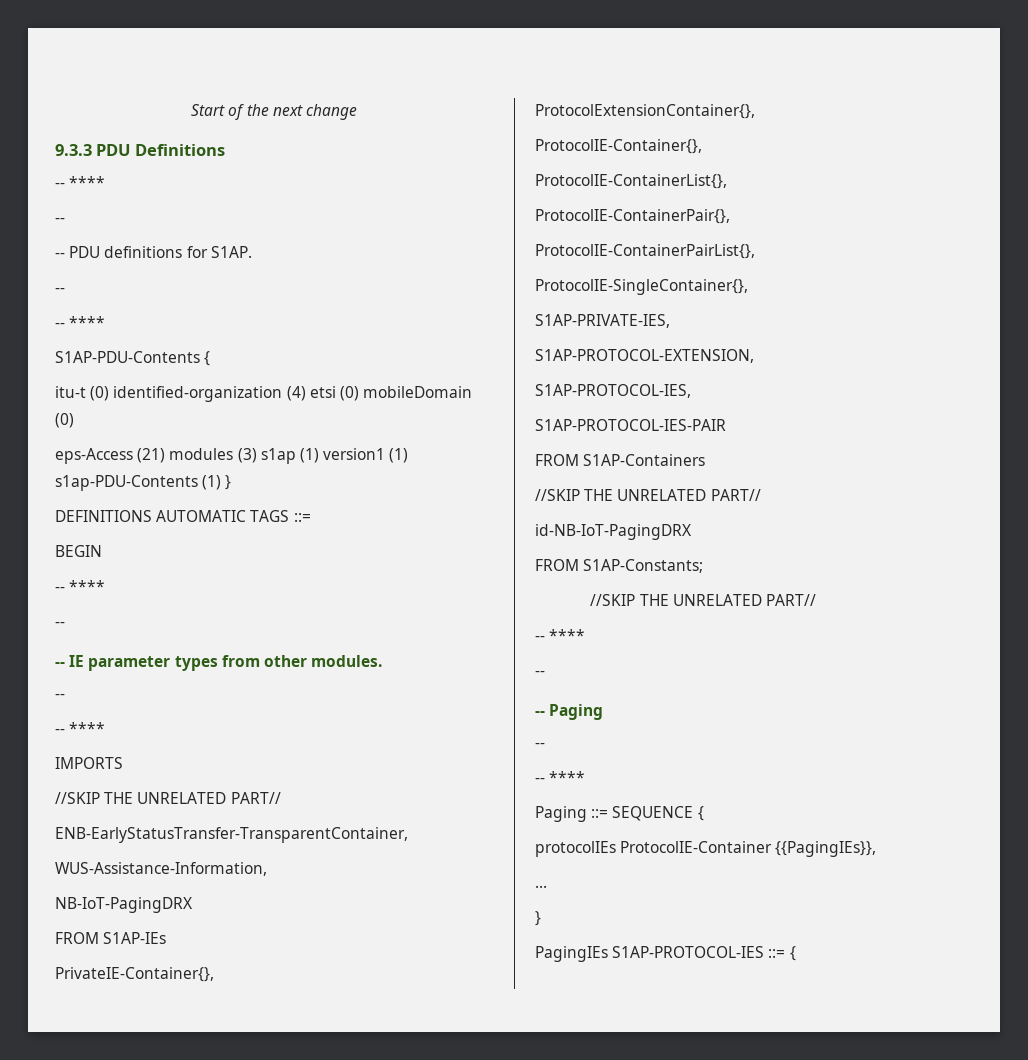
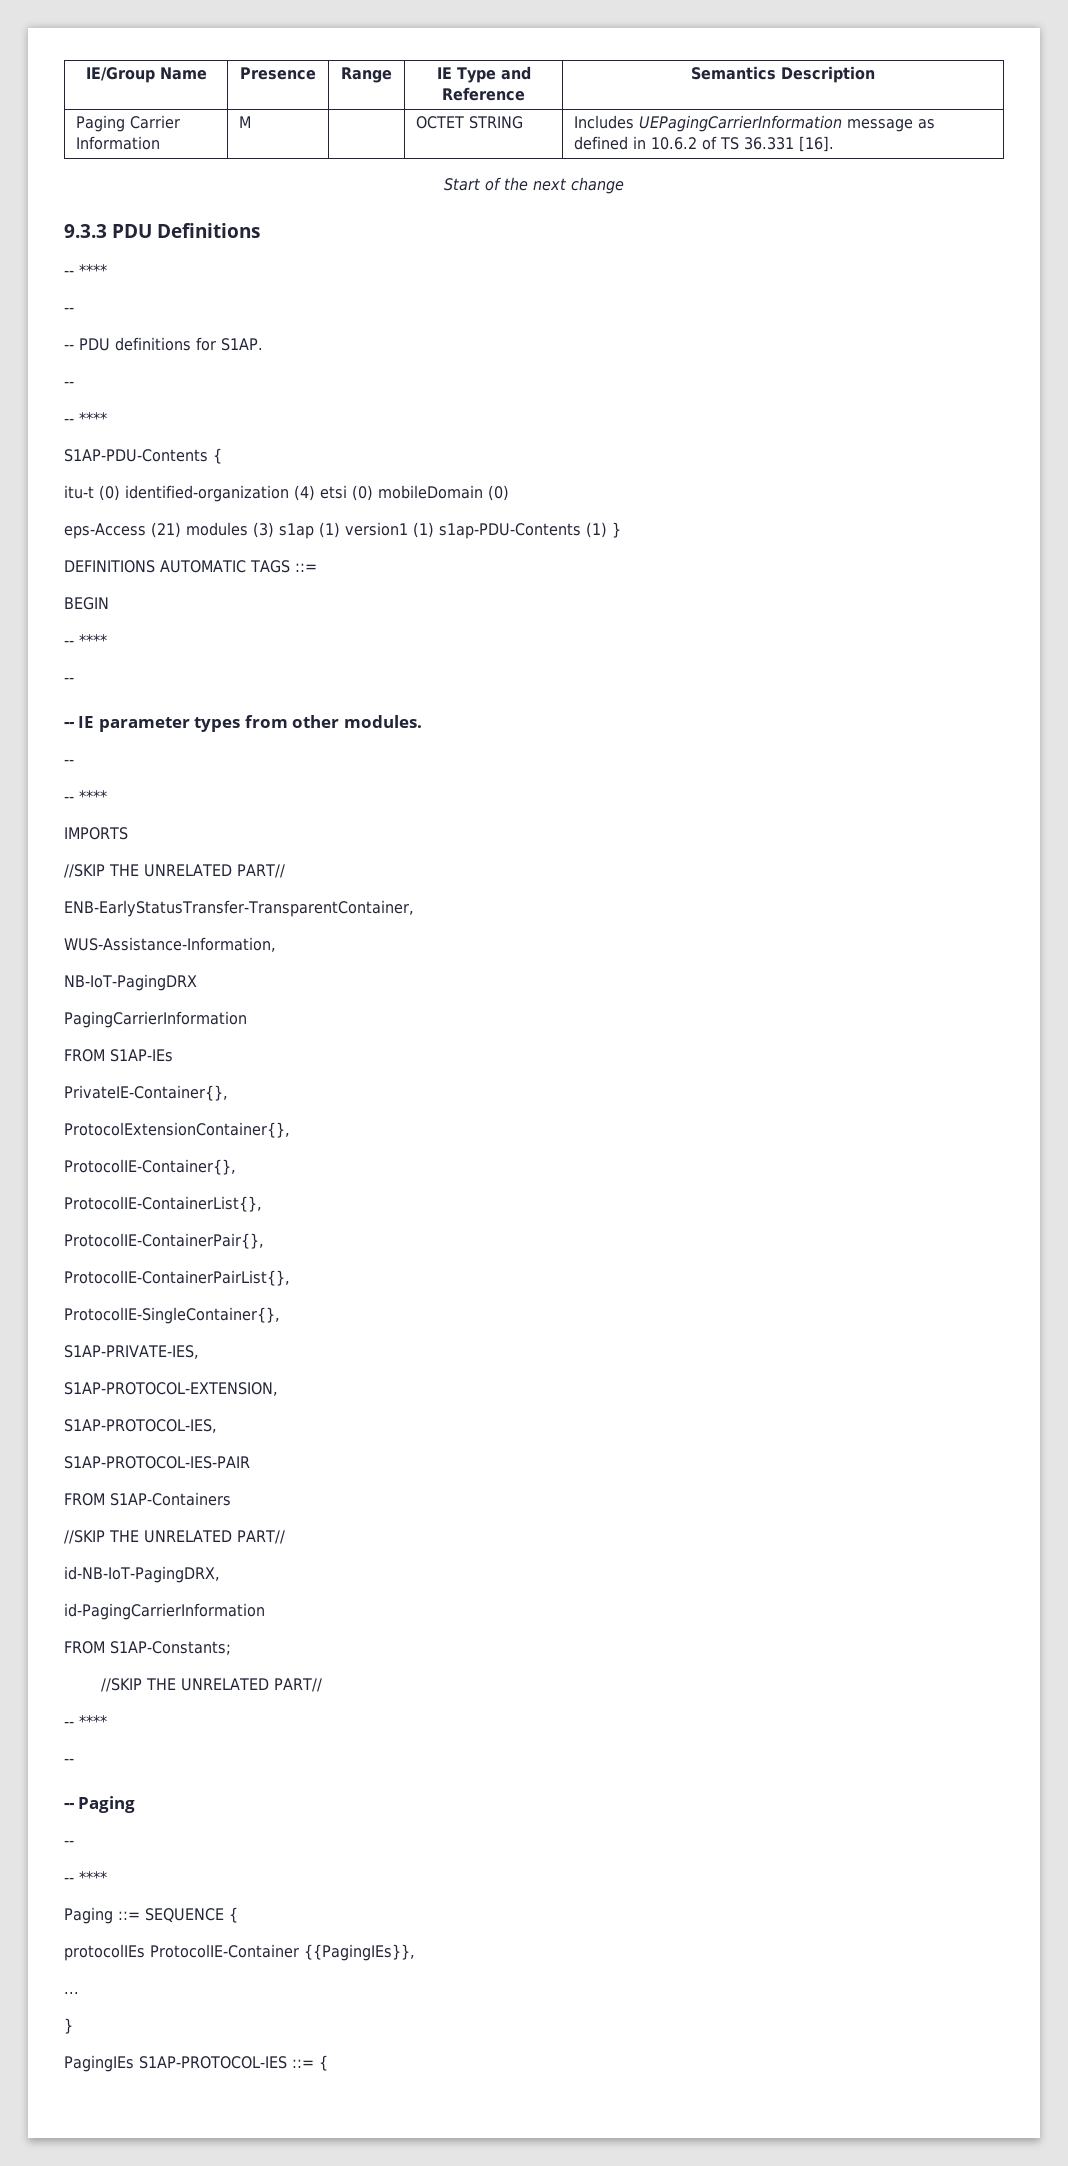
(191, 110) none -> [85,67,207,83] [240,67,316,80] [341,67,392,83] [436,66,531,83] [442,87,525,101] [691,66,875,83] [76,115,181,132] [76,136,161,150] [239,116,252,128] [416,116,524,129] [574,115,936,132] [574,136,835,152] IE/Group Name | Presence | Range | IE Type and Reference | Semantics Description // Paging Carrier Information | M | | OCTET STRING | Includes UEPagingCarrierInformation message as defined in 10.6.2 of TS 36.331 [16]. //
(193, 905) none -> [64,1011,247,1028] // PagingCarrierInformation
[535,524,692,540] id-NB-IoT-PagingDRX -> [64,1566,220,1583] [64,1603,265,1620] id-NB-IoT-PagingDRX, // id-PagingCarrierInformation

